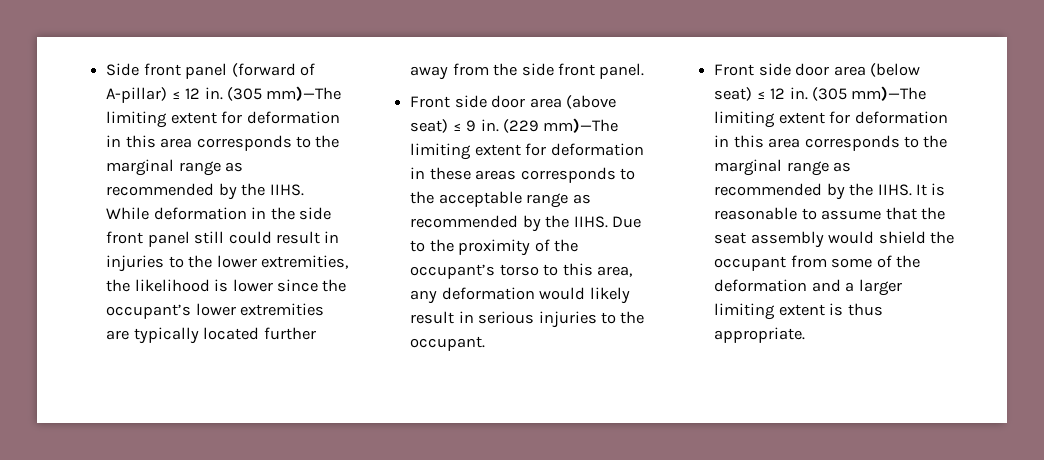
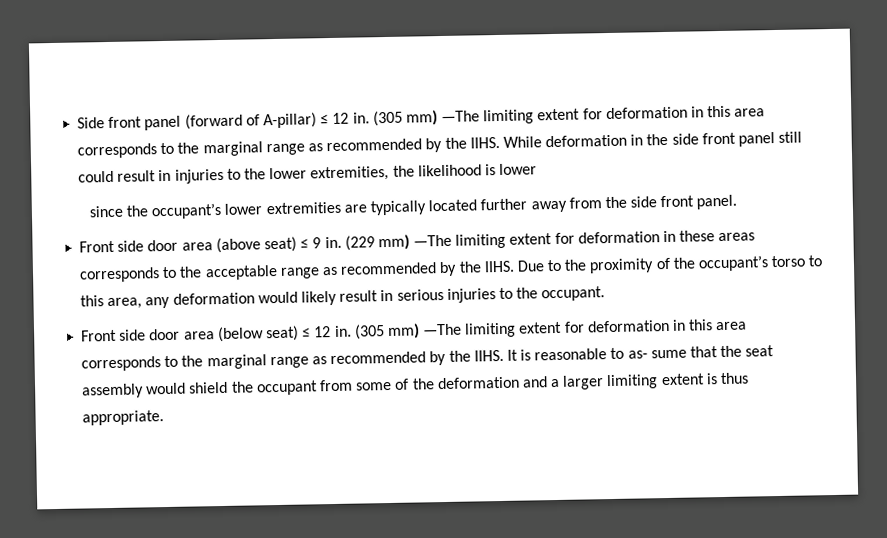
[266,86,342,101] mm)—The -> [405,110,481,126] mm) —The
(273, 285) none -> (538, 169) //
[543,118,619,133] mm)—The -> [377,234,453,251] mm) —The
[851,86,927,101] mm)—The -> [386,323,463,340] mm) —The
[821,210,882,220] assume -> [627,349,687,359] as- sume

